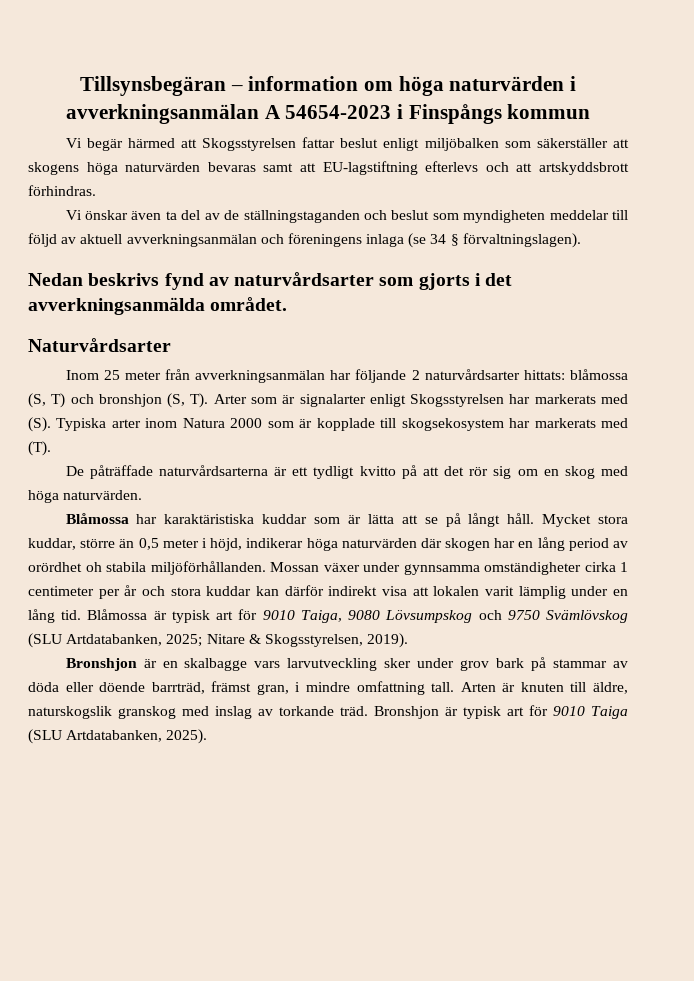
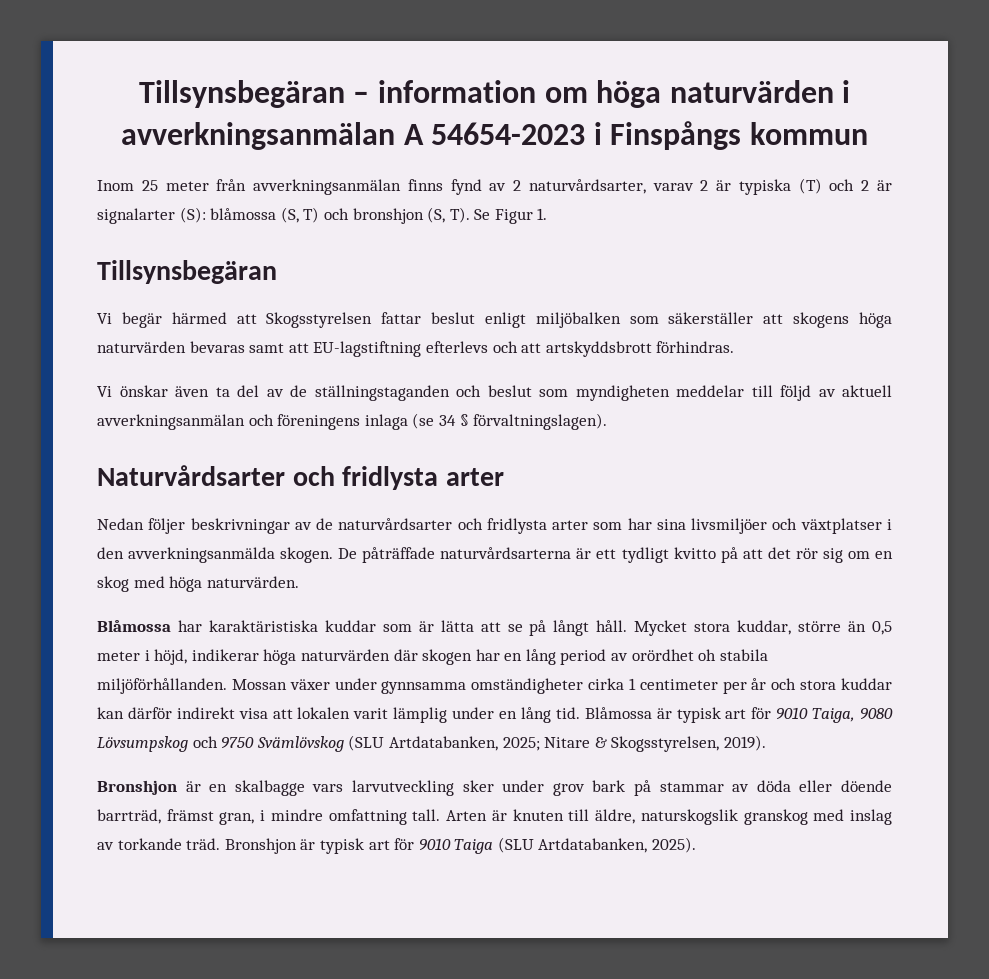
(591, 111) none -> [97,178,892,195] [97,207,548,224] [97,260,277,284] // Inom 25 meter från avverkningsanmälan finns fynd av 2 naturvårdsarter, varav 2 är typiska (T) och 2 är signalarter (S): blåmossa (S, T) och bronshjon (S, T). Se Figur 1. // Tillsynsbegäran
[28,272,513,290] [28,297,288,315] [28,338,171,352] [65,369,629,383] [28,393,628,408] [28,417,628,432] [28,441,51,456] Nedan beskrivs fynd av naturvårdsarter som gjorts i det avverkningsanmälda området. // Naturvårdsarter // Inom 25 meter från avverkningsanmälan har följande 2 naturvårdsarter hittats: blåmossa (S, T) och bronshjon (S, T). Arter som är signalarter enligt Skogsstyrelsen har markerats med (S). Typiska arter inom Natura 2000 som är kopplade till skogsekosystem har markerats med (T). // -> [97,465,504,490] [97,518,892,534] [97,547,334,563] Naturvårdsarter och fridlysta arter // Nedan följer beskrivningar av de naturvårdsarter och fridlysta arter som har sina livsmiljöer och växtplatser i den avverkningsanmälda skogen.

